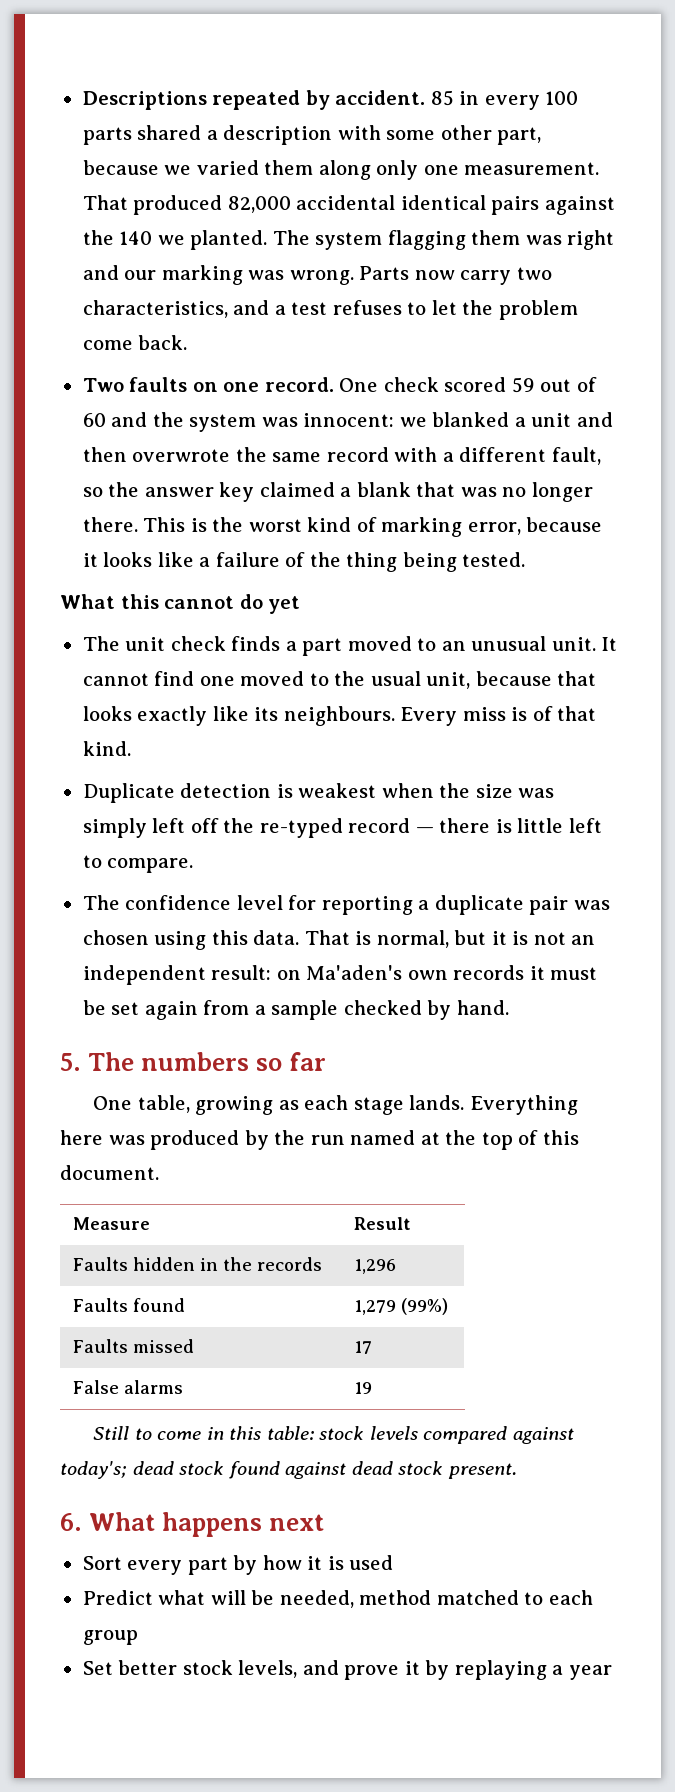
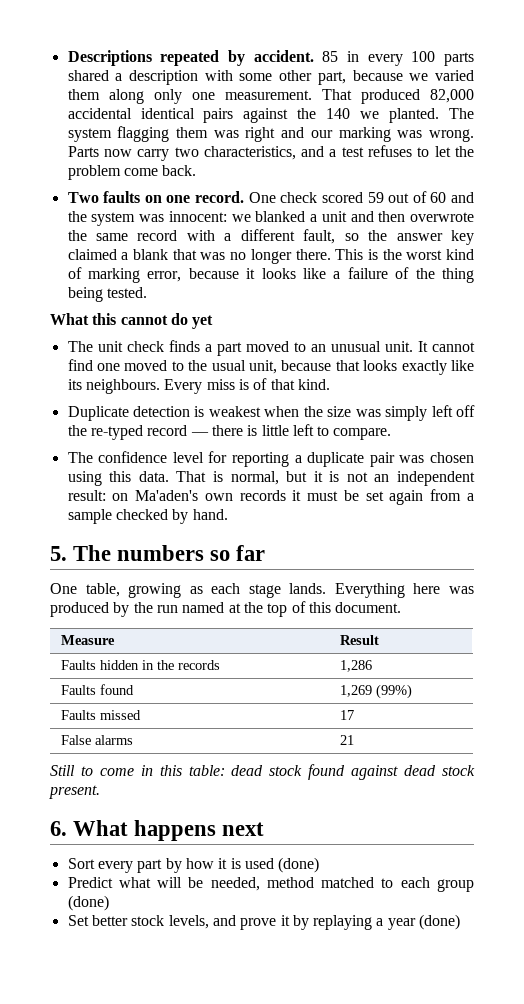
[353,1259,396,1274] 1,296 -> [339,660,372,672] 1,286
[353,1300,396,1315] 1,279 -> [339,685,372,697] 1,269
[353,1382,372,1394] 19 -> [339,735,354,745] 21
[319,1426,574,1444] [60,1461,127,1479] stock levels compared against today's; -> (225, 770) none
(394, 1562) none -> [278,857,320,873] (done)
(138, 1637) none -> [67,895,109,911] (done)
(612, 1672) none -> [419,914,461,930] (done)

